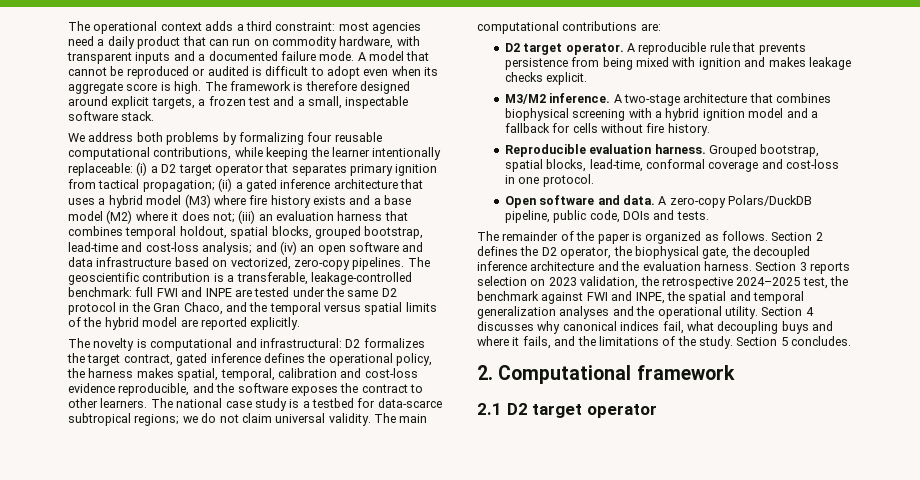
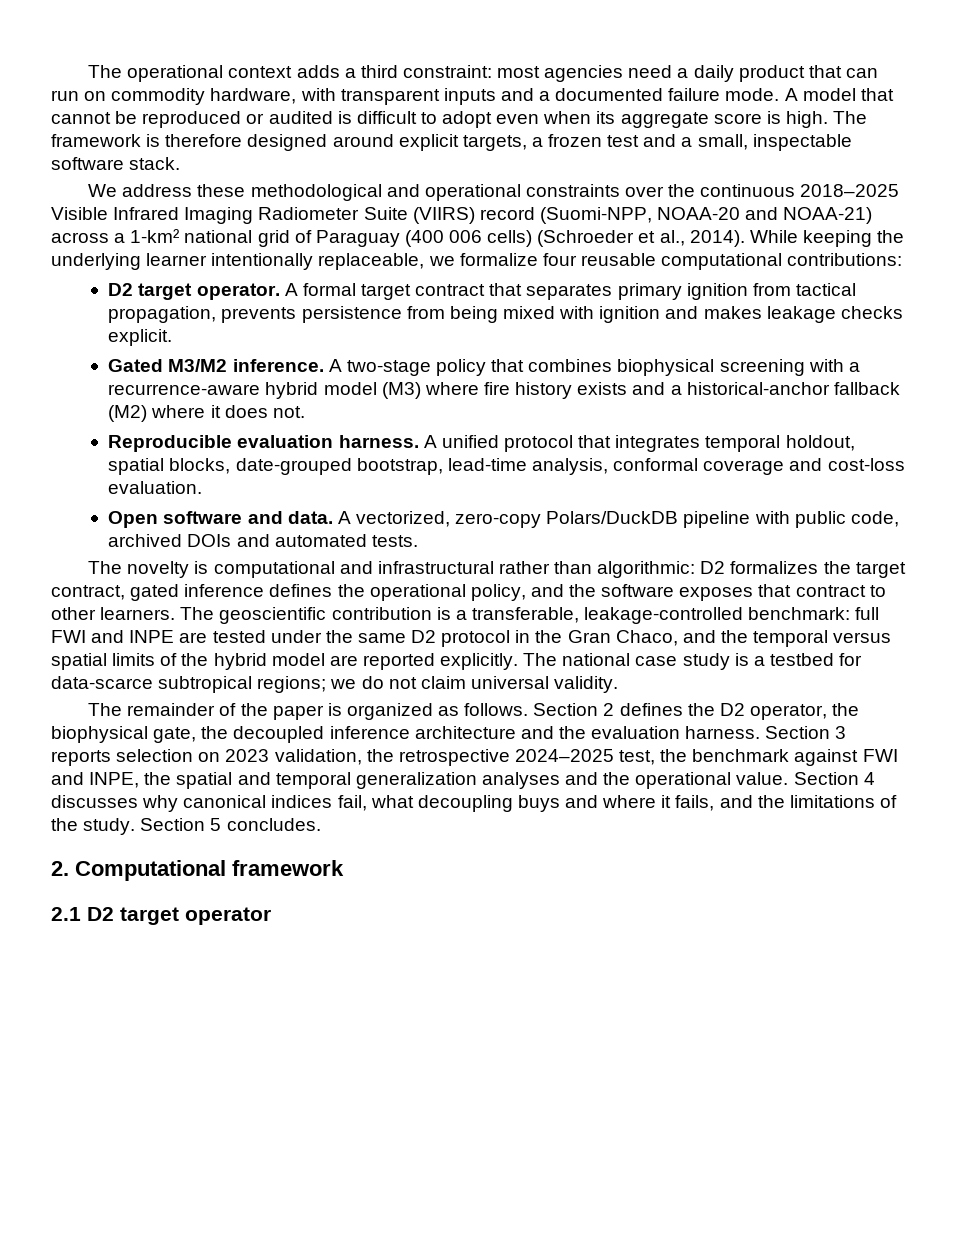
[136,132,382,145] [68,147,442,160] [68,162,264,176] both problems by formalizing four reusable computational contributions, while keeping the learner intentionally replaceable: (i) a D2 target operator -> [197,184,900,201] [51,207,873,224] [51,229,905,247] [51,253,903,270] [108,283,486,300] these methodological and operational constraints over the continuous 2018–2025 Visible Infrared Imaging Radiometer Suite (VIIRS) record (Suomi-NPP, NOAA-20 and NOAA-21) across a 1-km² national grid of Paraguay (400 006 cells) (Schroeder et al., 2014). While keeping the underlying learner intentionally replaceable, we formalize four reusable computational contributions: // D2 target operator. A formal target contract
[142,178,423,192] [68,198,106,205] propagation; (ii) a gated inference architecture that uses a -> [108,306,903,323] [108,329,173,346] [108,359,860,376] [108,384,261,395] propagation, prevents persistence from being mixed with ignition and makes leakage checks explicit. // Gated M3/M2 inference. A two-stage policy that combines biophysical screening with a recurrence-aware
[384,195,412,205] [68,211,103,221] base model -> [686,382,900,395] historical-anchor fallback
[212,210,408,224] [68,226,123,236] not; (iii) an evaluation harness that combines -> [272,406,305,418] [108,435,701,452] not. // Reproducible evaluation harness. A unified protocol that integrates
[314,226,361,239] grouped -> [235,458,352,475] date-grouped
[121,241,424,255] [68,257,405,270] and cost-loss analysis; and (iv) an open software and data infrastructure based on vectorized, zero-copy pipelines. -> [531,458,905,475] [108,481,203,494] [108,511,899,528] [108,534,418,547] [88,561,906,578] [51,584,886,601] [51,607,176,620] analysis, conformal coverage and cost-loss evaluation. // Open software and data. A vectorized, zero-copy Polars/DuckDB pipeline with public code, archived DOIs and automated tests. // The novelty is computational and infrastructural rather than algorithmic: D2 formalizes the target contract, gated inference defines the operational policy, and the software exposes that contract to other learners.
[68,338,425,351] [67,353,432,366] [67,368,418,381] [68,383,423,396] [68,398,148,408] // The novelty is computational and infrastructural: D2 formalizes the target contract, gated inference defines the operational policy, the harness makes spatial, temporal, calibration and cost-loss evidence reproducible, and the software exposes the contract to other learners. -> (519, 661) none
[374,413,428,423] [477,21,661,34] [504,42,806,55] [504,57,851,70] [504,72,588,85] [504,93,832,106] [504,108,818,121] [504,123,710,136] [504,144,820,157] [504,159,840,172] [504,174,594,187] [504,195,813,208] [504,210,709,223] The main computational contributions are: // D2 target operator. A reproducible rule that prevents persistence from being mixed with ignition and makes leakage checks explicit. // M3/M2 inference. A two-stage architecture that combines biophysical screening with a hybrid ignition model and a fallback for cells without fire history. // Reproducible evaluation harness. Grouped bootstrap, spatial blocks, lead-time, conformal coverage and cost-loss in one protocol. // Open software and data. A zero-copy Polars/DuckDB pipeline, public code, DOIs and tests. -> (619, 684) none
[724,306,758,319] utility. -> [736,772,789,785] value.

